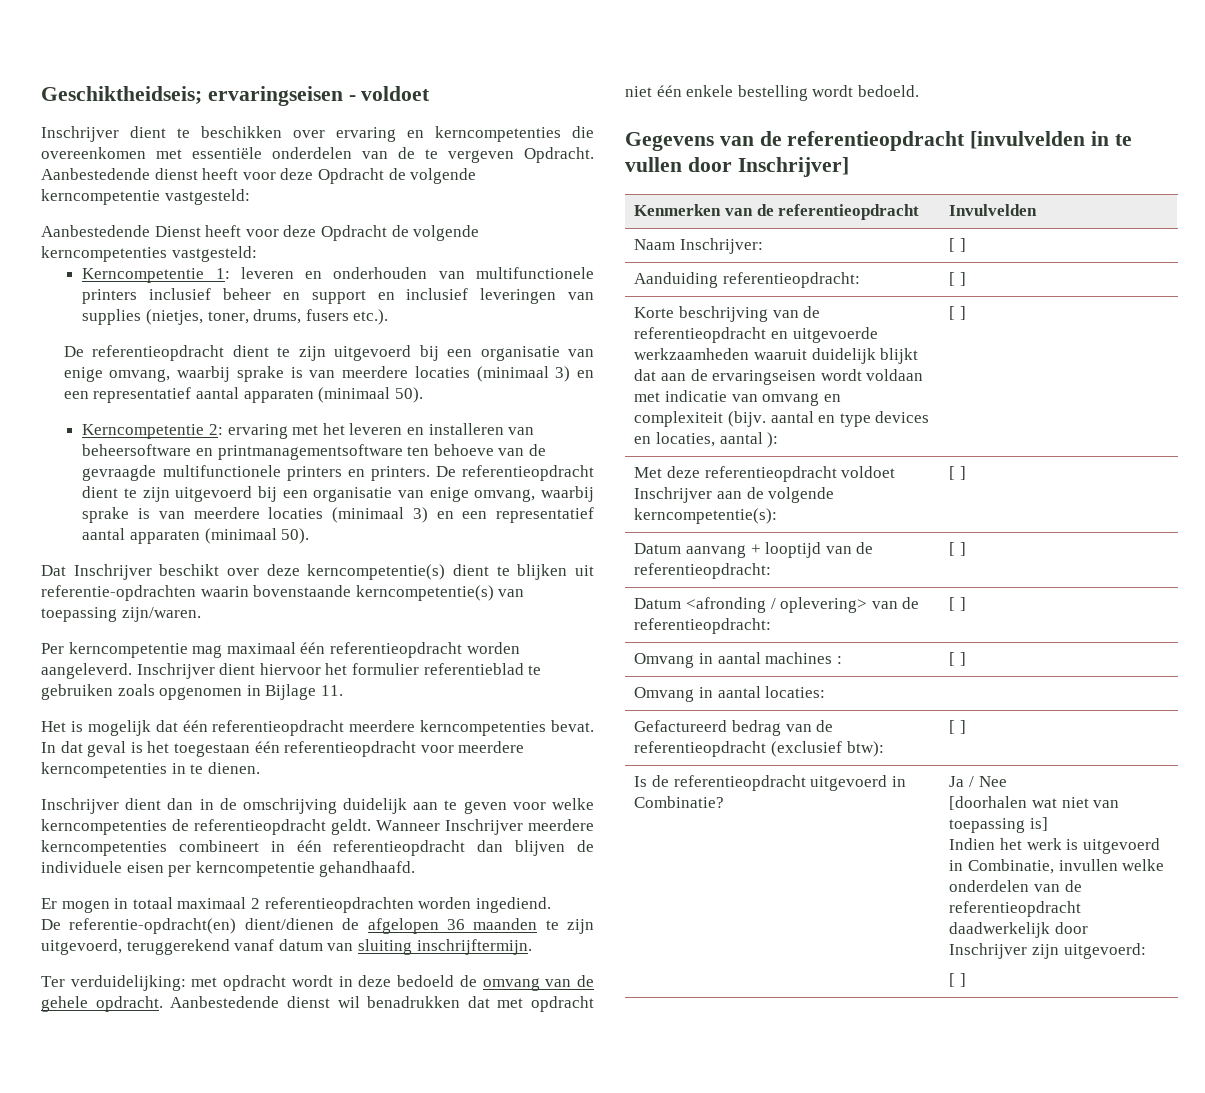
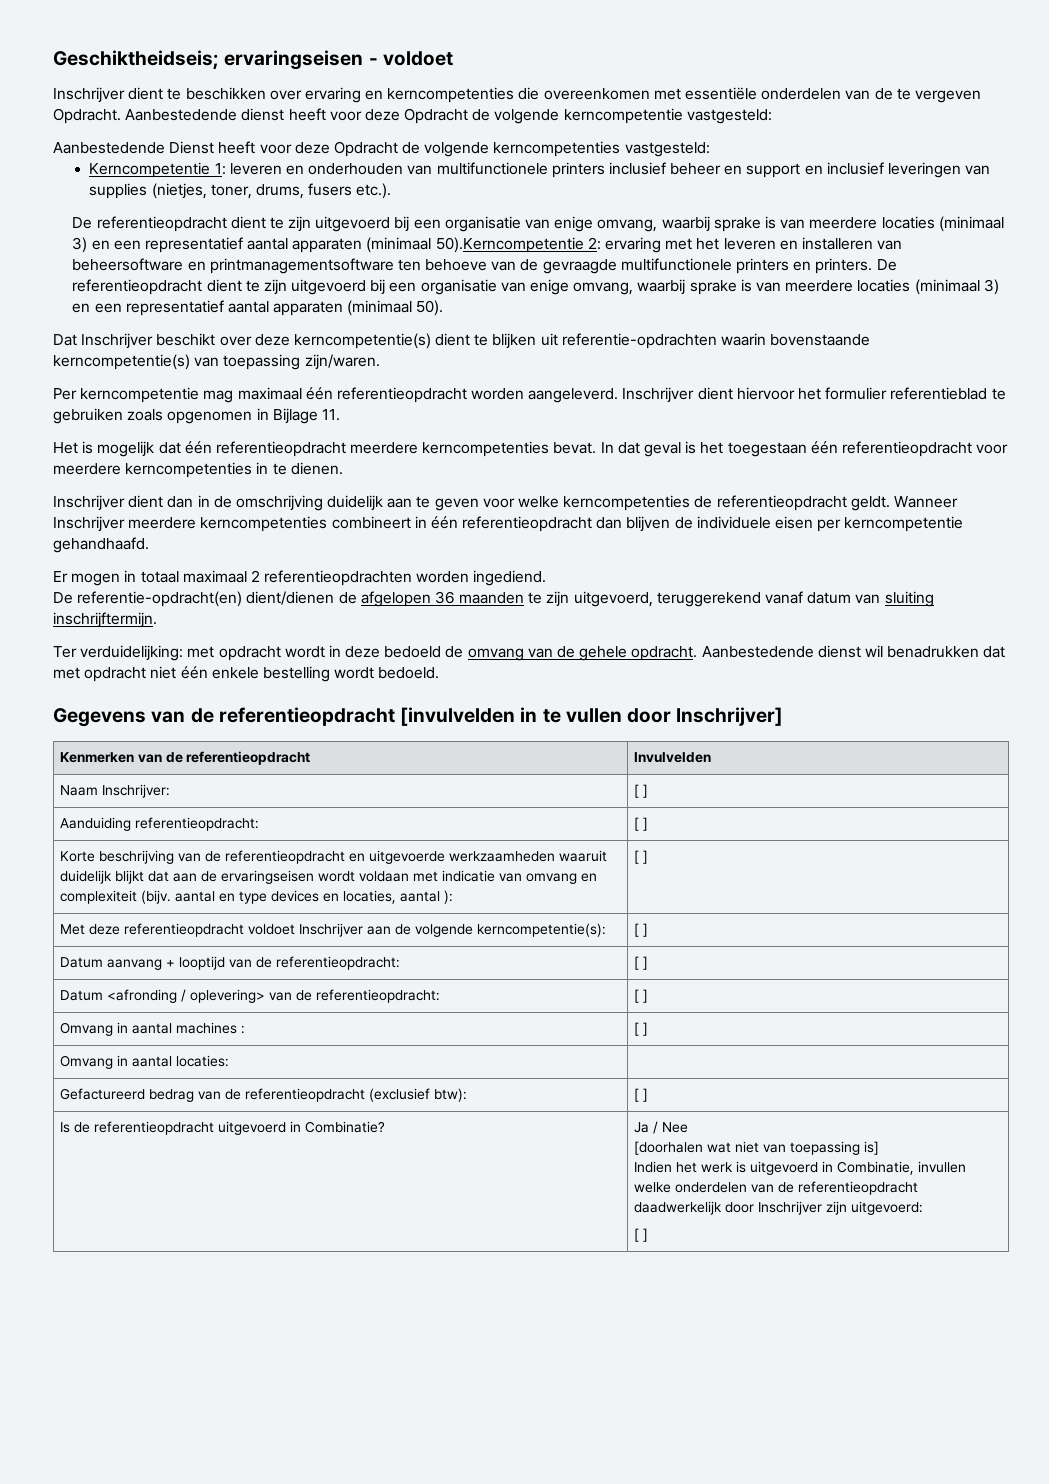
[394,387,423,403] [82,424,205,439] 50). // Kerncompetentie -> [435,237,584,253] 50).Kerncompetentie

